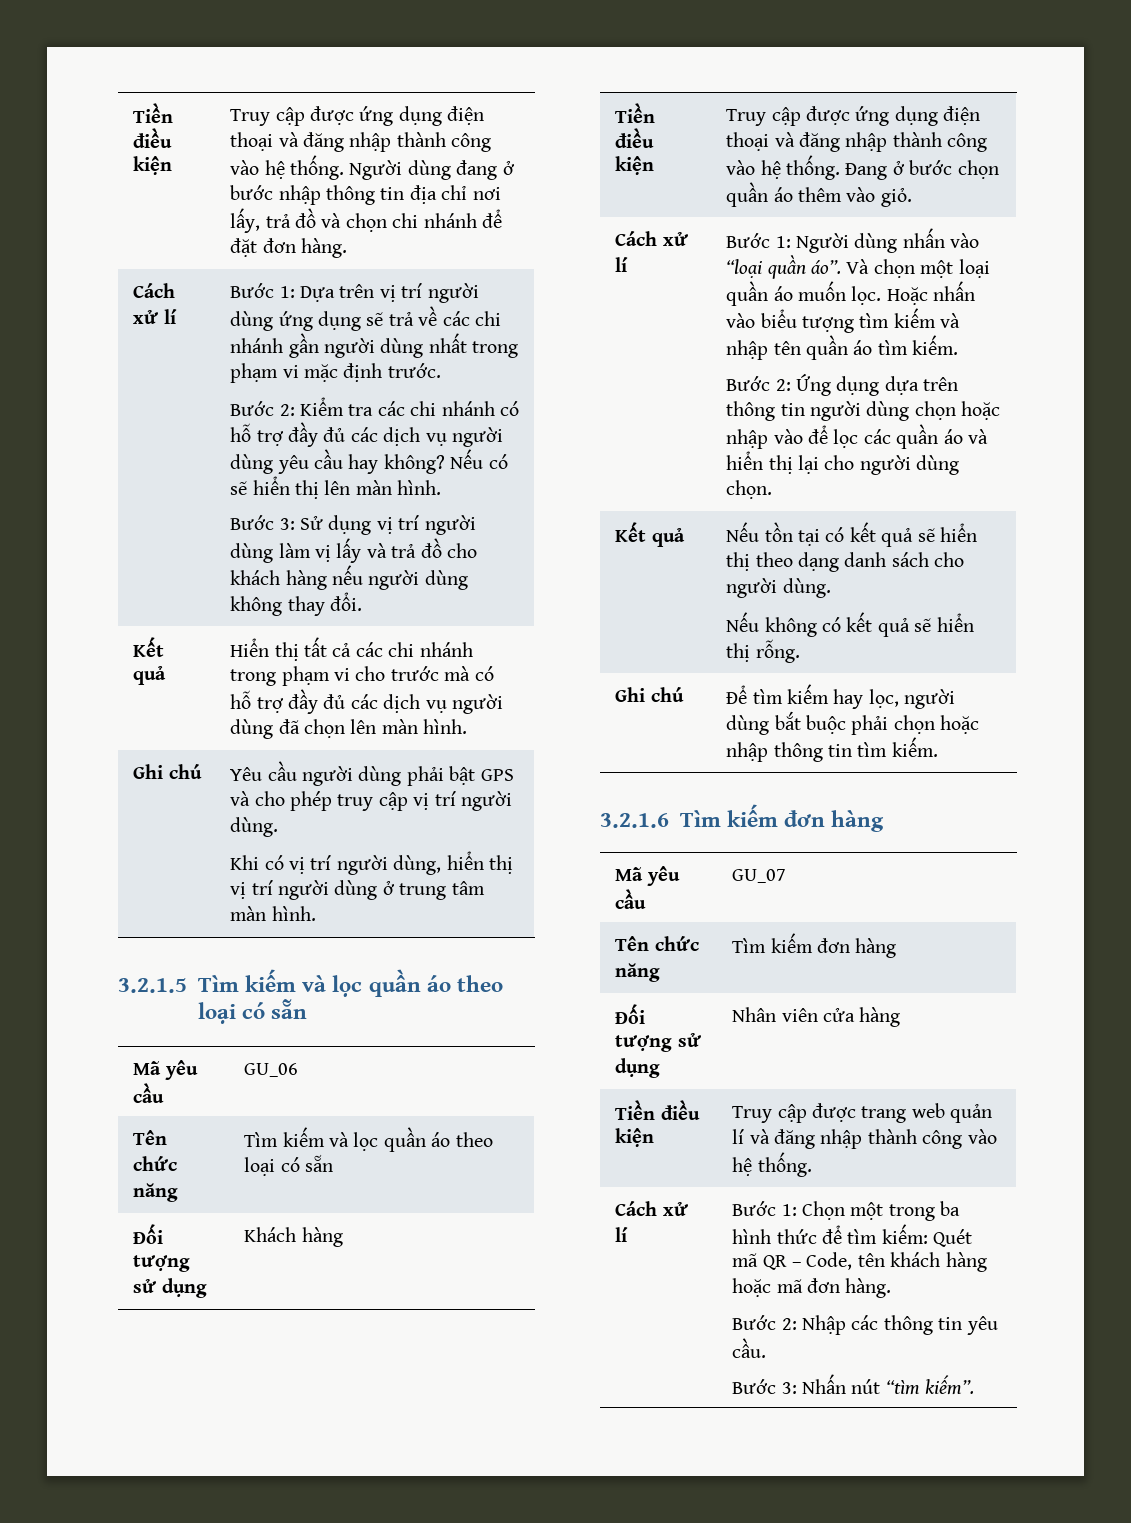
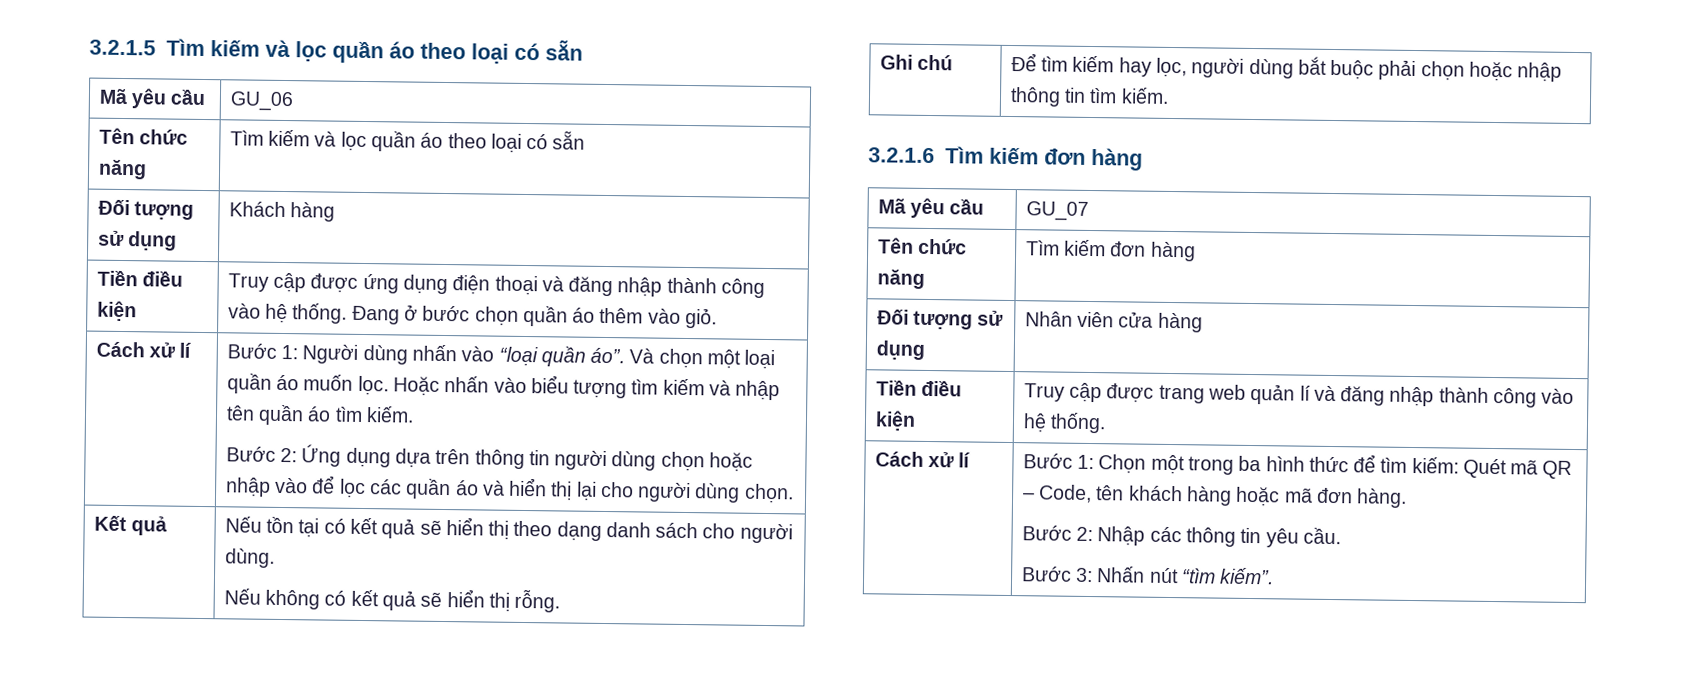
[133,103,174,123] [133,128,173,148] [133,156,173,175] [230,106,485,126] [230,132,492,152] [230,155,515,180] [230,185,501,205] [230,208,503,233] [230,238,348,258] [133,283,176,298] [133,309,177,324] [230,283,479,303] [230,306,502,331] [230,333,519,358] [230,363,441,383] [230,397,520,416] [230,422,504,447] [230,449,508,474] [230,476,442,499] [230,515,476,535] [230,538,478,563] [230,565,468,590] [230,592,363,616] [133,637,165,657] [133,666,167,685] [230,637,473,661] [230,666,494,686] [230,689,504,714] [230,719,468,739] [133,764,202,779] [230,761,514,786] [230,791,513,811] [230,817,279,837] [230,851,514,875] [230,880,485,900] [230,906,316,921] Tiền điều kiện | Truy cập được ứng dụng điện thoại và đăng nhập thành công vào hệ thống. Người dùng đang ở bước nhập thông tin địa chỉ nơi lấy, trả đồ và chọn chi nhánh để đặt đơn hàng. // Cách xử lí | Bước 1: Dựa trên vị trí người dùng ứng dụng sẽ trả về các chi nhánh gần người dùng nhất trong phạm vi mặc định trước. // Bước 2: Kiểm tra các chi nhánh có hỗ trợ đầy đủ các dịch vụ người dùng yêu cầu hay không? Nếu có sẽ hiển thị lên màn hình. // Bước 3: Sử dụng vị trí người dùng làm vị lấy và trả đồ cho khách hàng nếu người dùng không thay đổi. // Kết quả | Hiển thị tất cả các chi nhánh trong phạm vi cho trước mà có hỗ trợ đầy đủ các dịch vụ người dùng đã chọn lên màn hình. // Ghi chú | Yêu cầu người dùng phải bật GPS và cho phép truy cập vị trí người dùng. // Khi có vị trí người dùng, hiển thị vị trí người dùng ở trung tâm màn hình. // -> (89, 47) none

